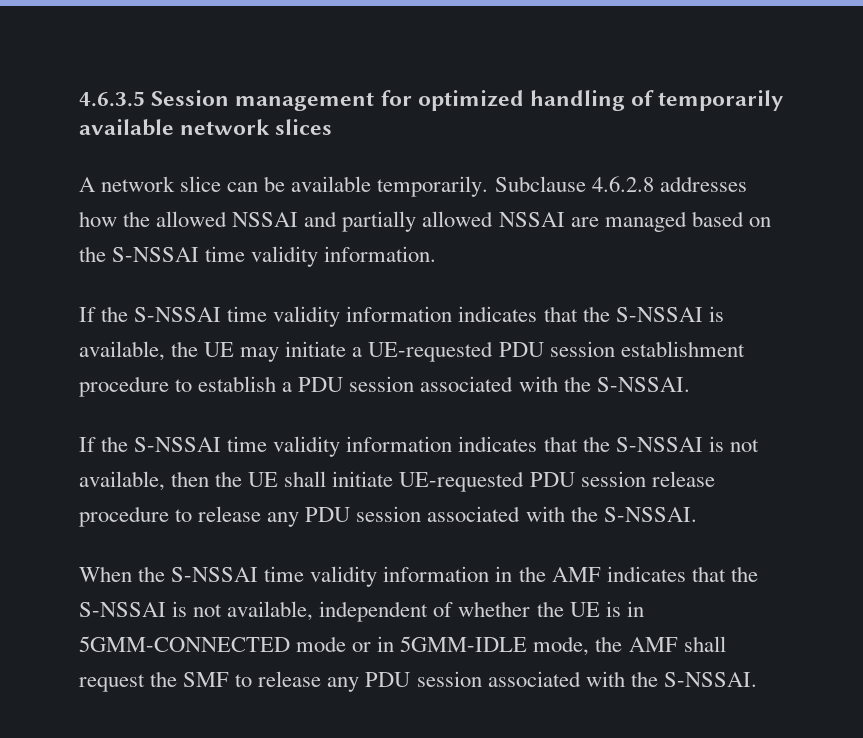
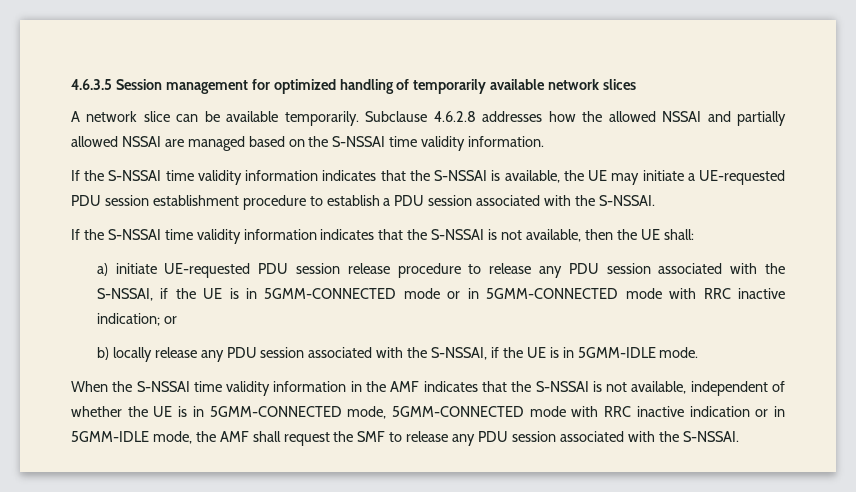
[284,471,327,487] shall -> [663,229,694,240] [96,263,108,276] shall: // a)
[603,507,697,522] S-NSSAI. -> [96,288,785,301] [96,313,177,326] [96,347,699,362] S-NSSAI, if the UE is in 5GMM-CONNECTED mode or in 5GMM-CONNECTED mode with RRC inactive indication; or // b) locally release any PDU session associated with the S-NSSAI, if the UE is in 5GMM-IDLE mode.
[296,636,347,652] mode -> [347,406,750,419] mode, 5GMM-CONNECTED mode with RRC inactive indication

